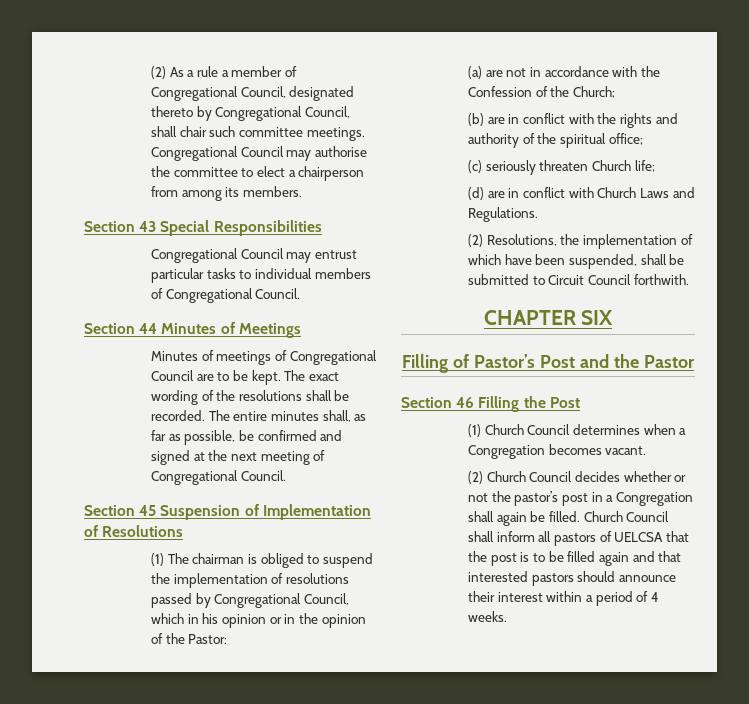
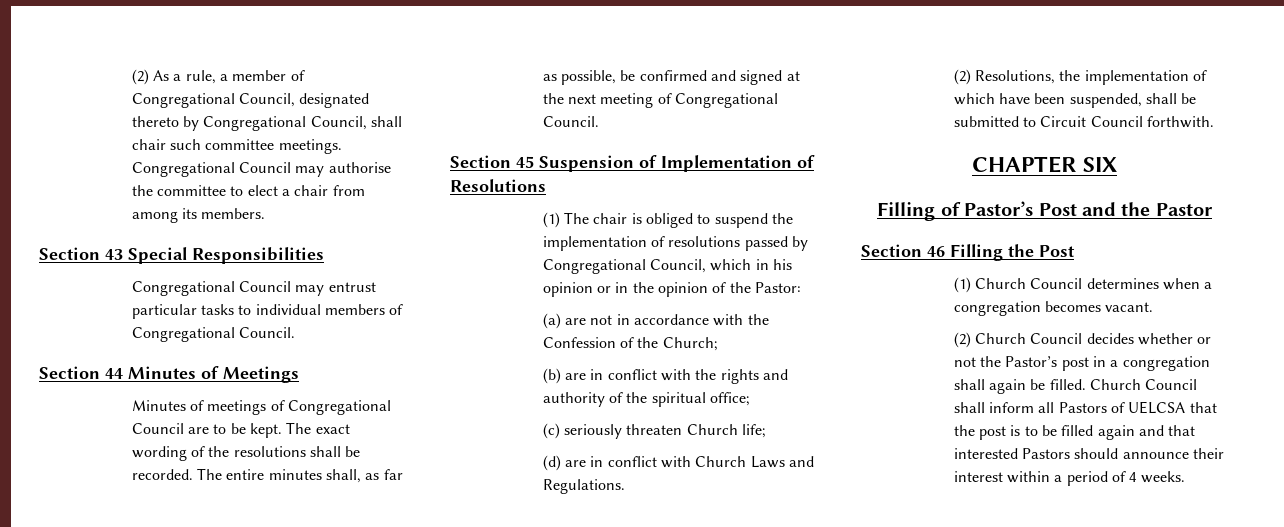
[197,66,219,77] rule -> [185,70,216,84] rule,
[298,166,365,181] chairperson -> [294,185,329,196] chair
[192,553,245,564] chairman -> [593,213,628,224] chair
[468,445,546,459] Congregation -> [953,301,1041,316] congregation
[514,491,559,506] pastor’s -> [1005,356,1058,367] Pastor’s
[616,492,694,506] Congregation -> [1122,356,1210,371] congregation
[554,533,597,546] pastors -> [1058,402,1107,413] Pastors
[531,573,574,586] pastors -> [1022,448,1071,459] Pastors

